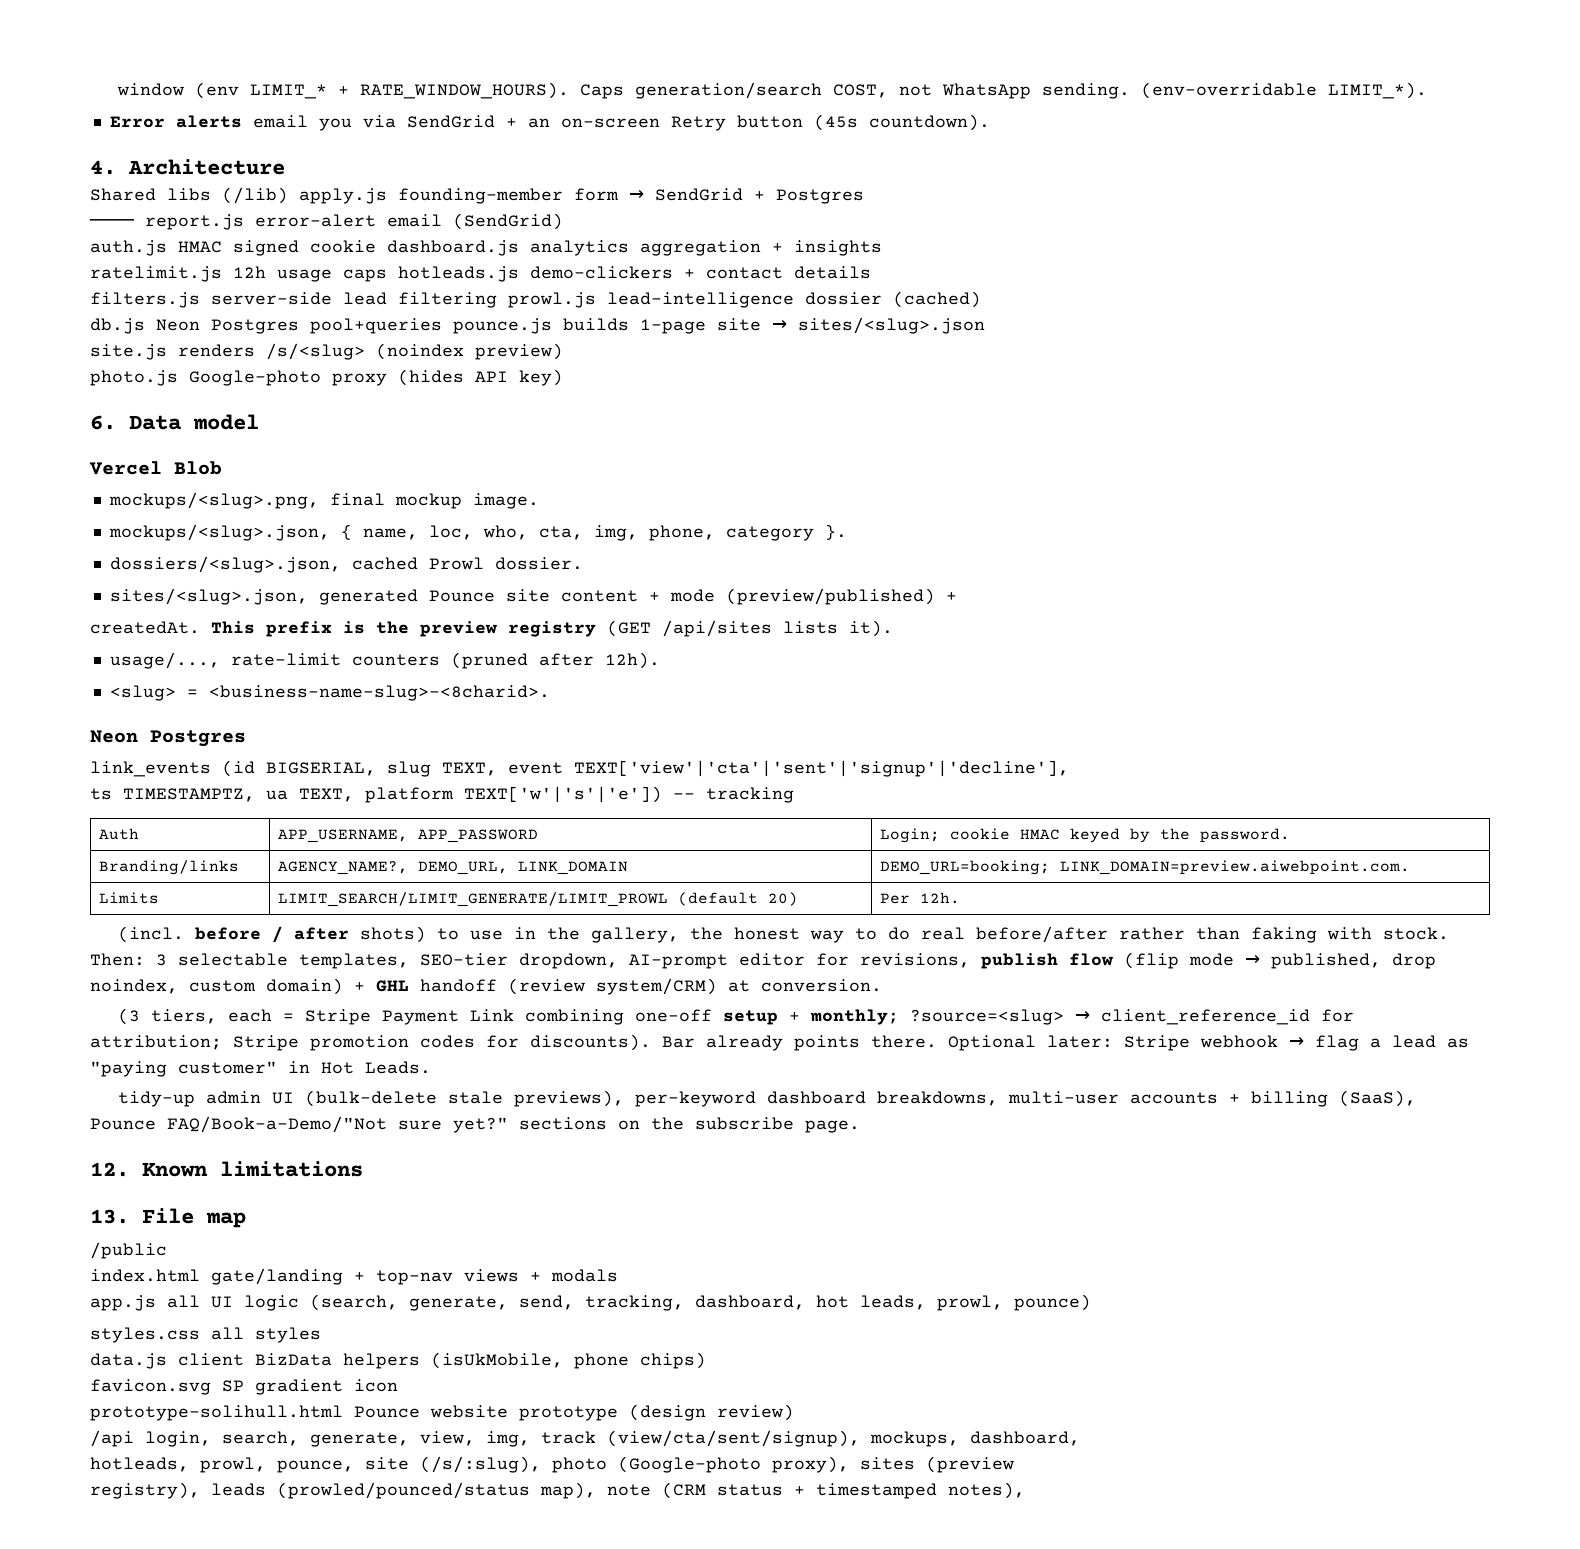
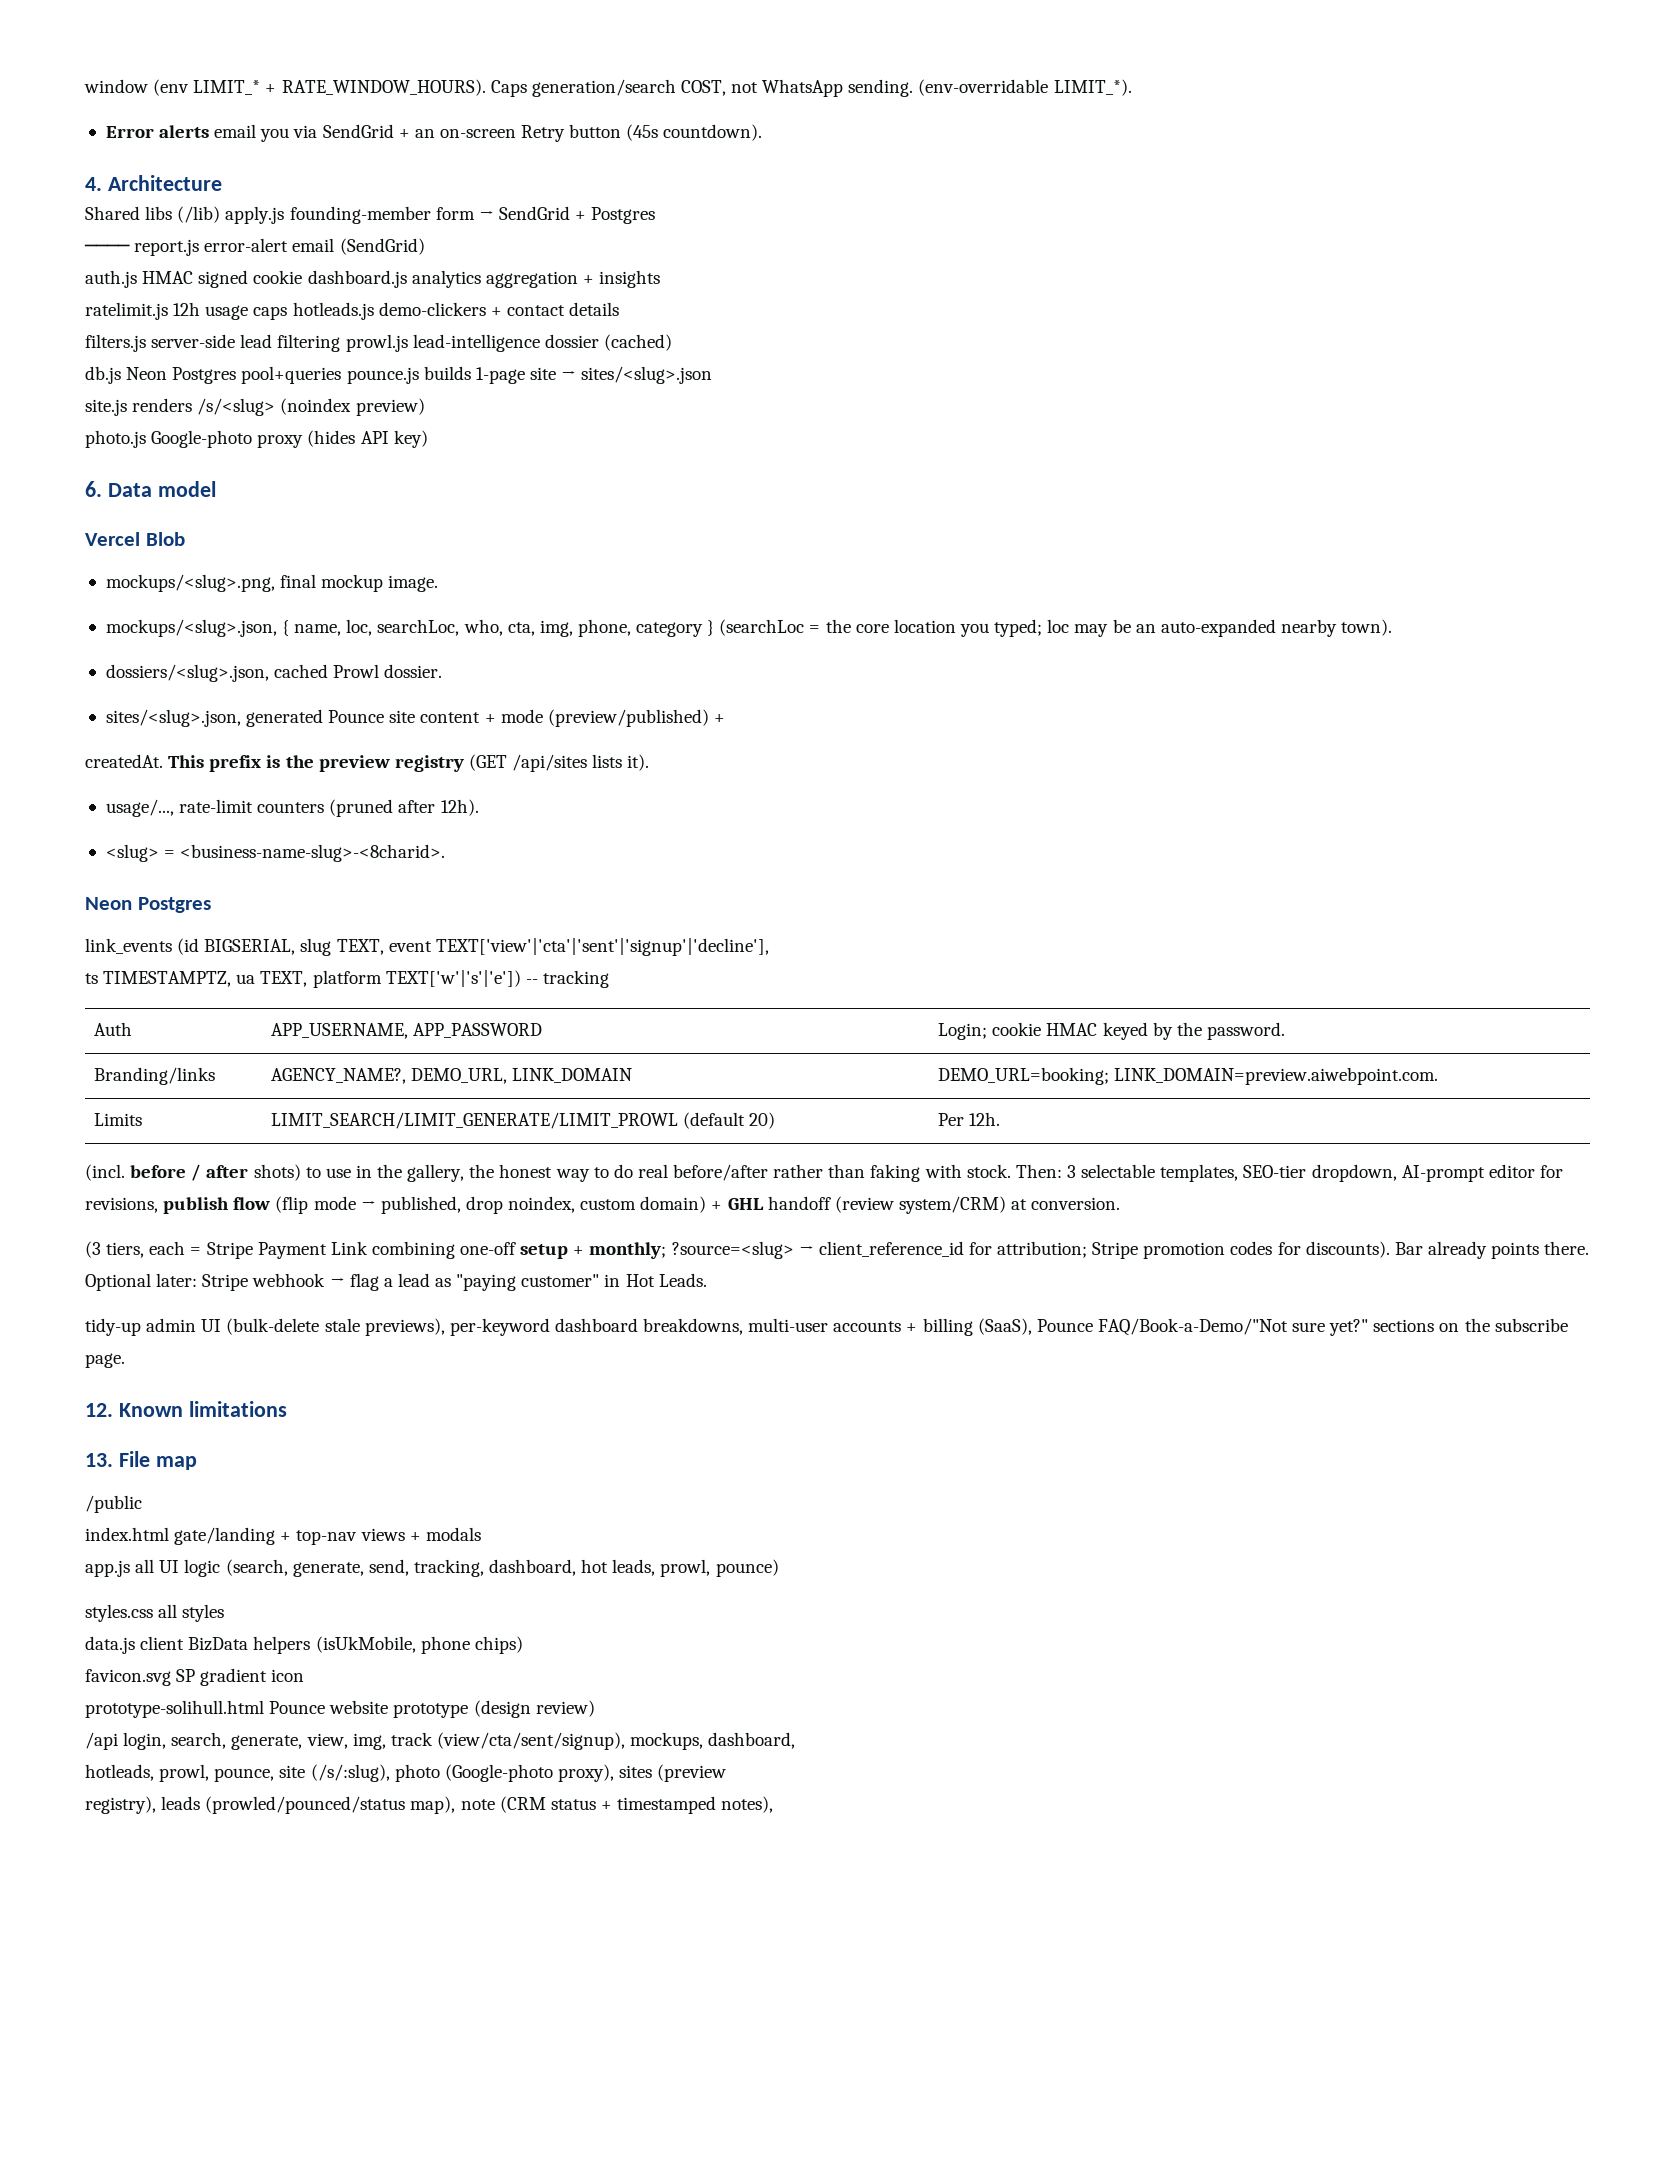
(473, 532) none -> [377,619,460,636] searchLoc,
[824,524,847,540] }. -> [707,619,1393,637] } (searchLoc = the core location you typed; loc may be an auto-expanded nearby town).

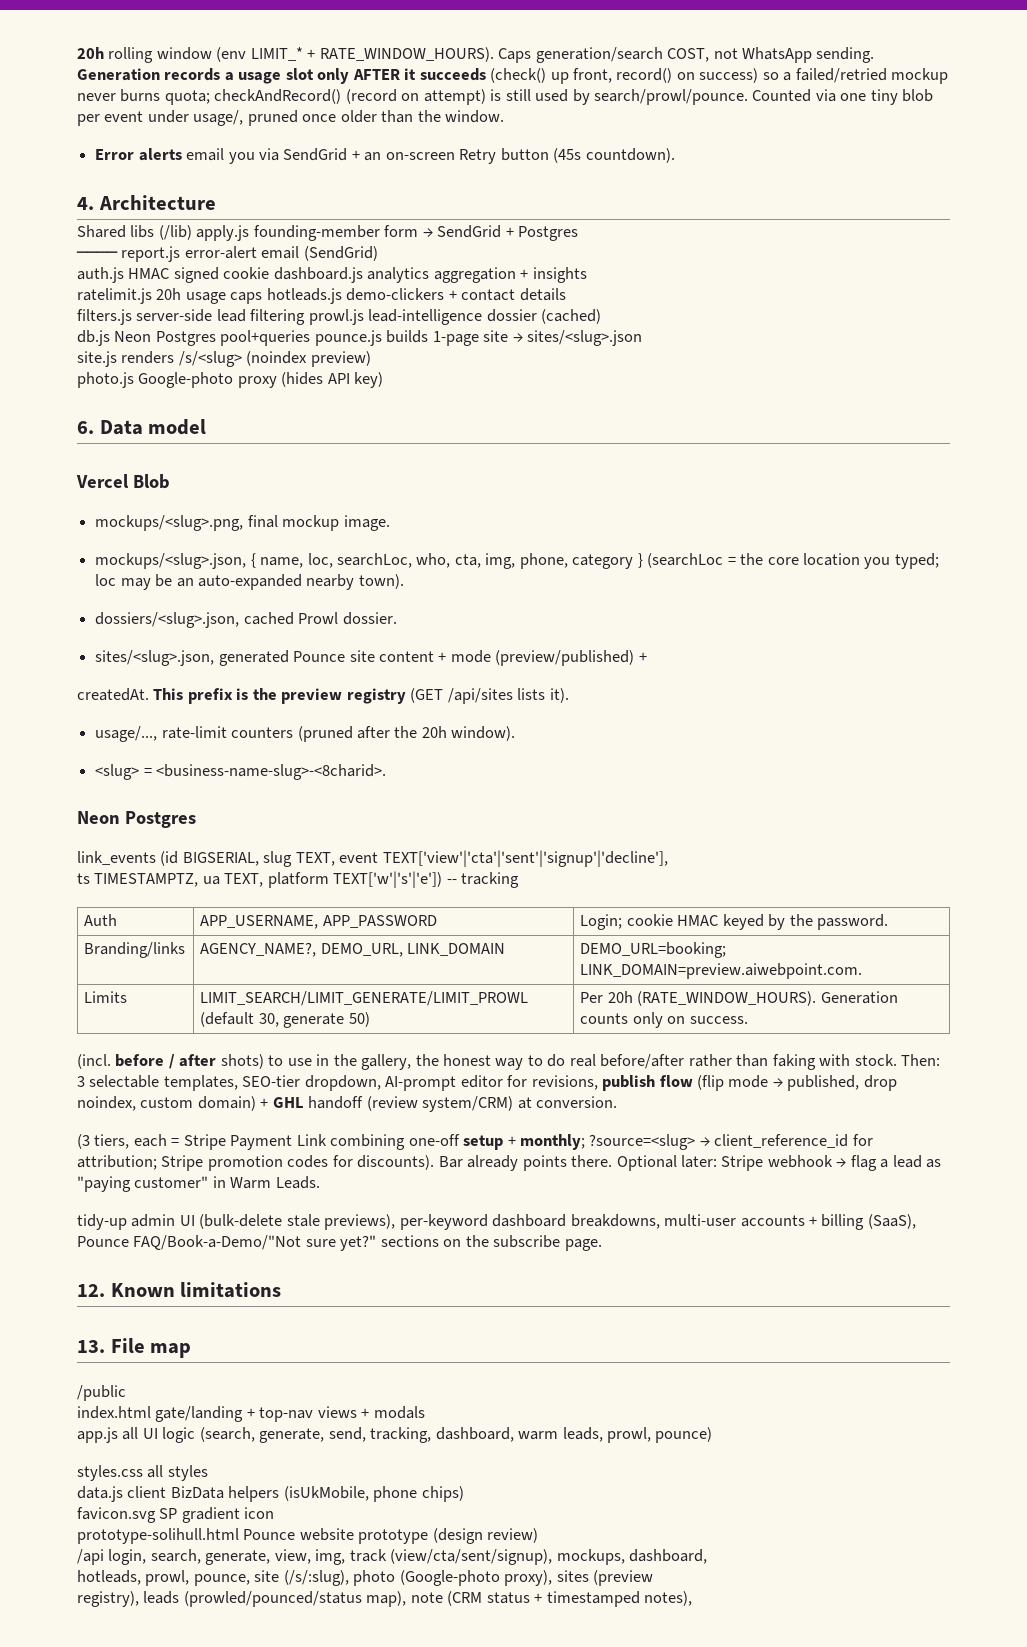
(84, 86) none -> [77,47,154,63] 20h rolling
[918,79,1132,96] (env-overridable LIMIT_*). -> [77,68,949,84] [77,89,934,105] [77,110,505,126] Generation records a usage slot only AFTER it succeeds (check() up front, record() on success) so a failed/retried mockup never burns quota; checkAndRecord() (record on attempt) is still used by search/prowl/pounce. Counted via one tiny blob per event under usage/, pruned once older than the window.
[173,302,201,316] 12h -> [156,288,182,300] 20h
[440,799,479,816] 12h). -> [394,726,516,741] the 20h window).
[749,1112,776,1129] [938,1112,1001,1126] 20) | Per 12h. -> [258,1012,370,1028] [580,991,898,1006] [580,1012,748,1028] 30, generate 50) | Per 20h (RATE_WINDOW_HOURS). Generation counts only on success.
[625,1274,655,1287] Hot -> [230,1177,272,1189] Warm
[581,1559,609,1573] hot -> [518,1431,559,1440] warm

